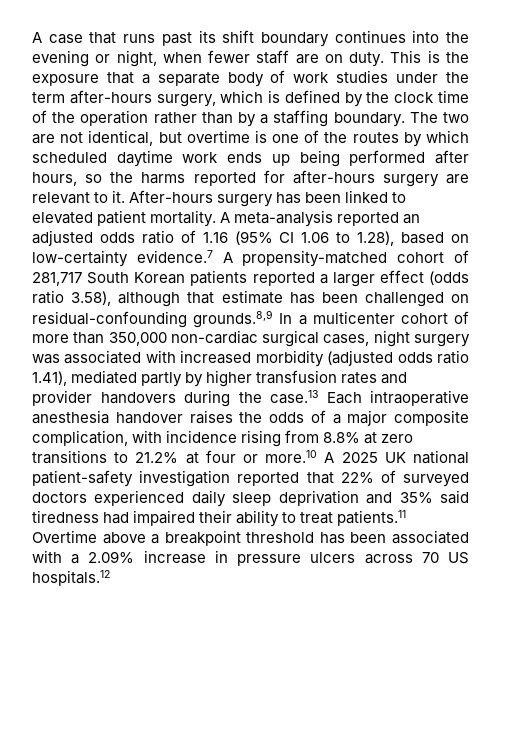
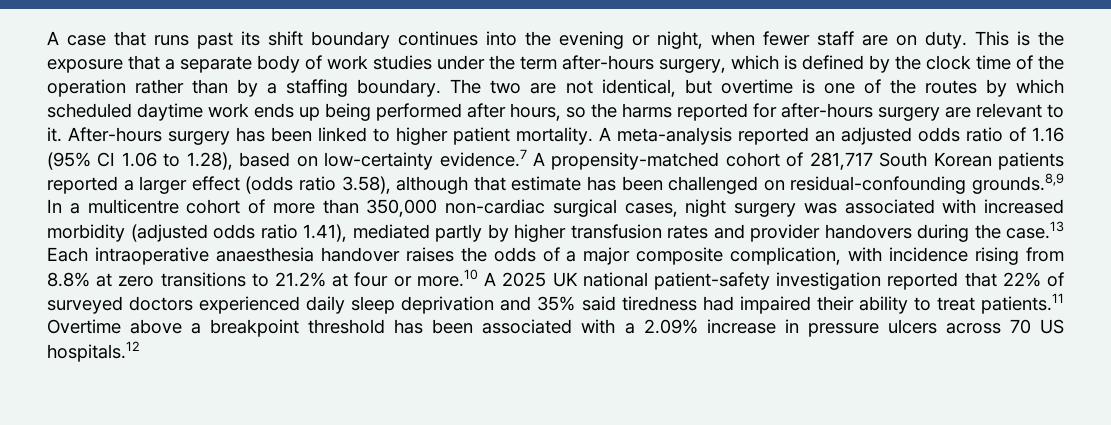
[32,212,93,224] elevated -> [396,127,448,145] higher
[312,311,395,324] multicenter -> [87,199,179,214] multicentre
[32,410,109,424] anesthesia -> [215,247,314,262] anaesthesia

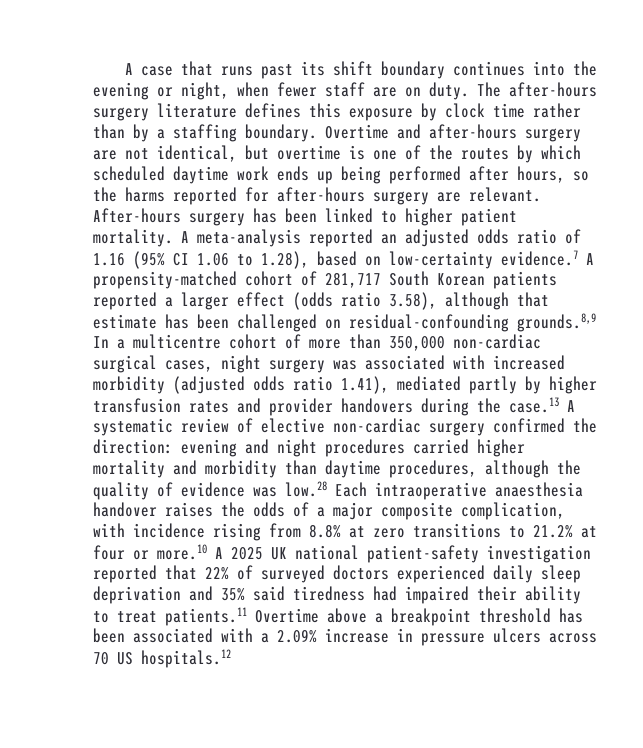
[975,31,1064,46] [47,55,1064,73] [47,79,126,97] This is the exposure that a separate body of work studies under the term after-hours surgery, which is defined by the clock time of the operation -> [477,82,597,97] [93,103,525,121] The after-hours surgery literature defines this exposure by clock time
[450,79,522,94] The two -> [325,124,581,142] Overtime and after-hours surgery
[976,103,1064,118] [47,127,62,142] relevant to it. -> [469,187,541,202] relevant.
(1064, 230) none -> [567,400,575,412] [93,418,597,436] [93,439,525,457] [93,460,581,478] [93,481,327,500] A systematic review of elective non-cardiac surgery confirmed the direction: evening and night procedures carried higher mortality and morbidity than daytime procedures, although the quality of evidence was low.28

